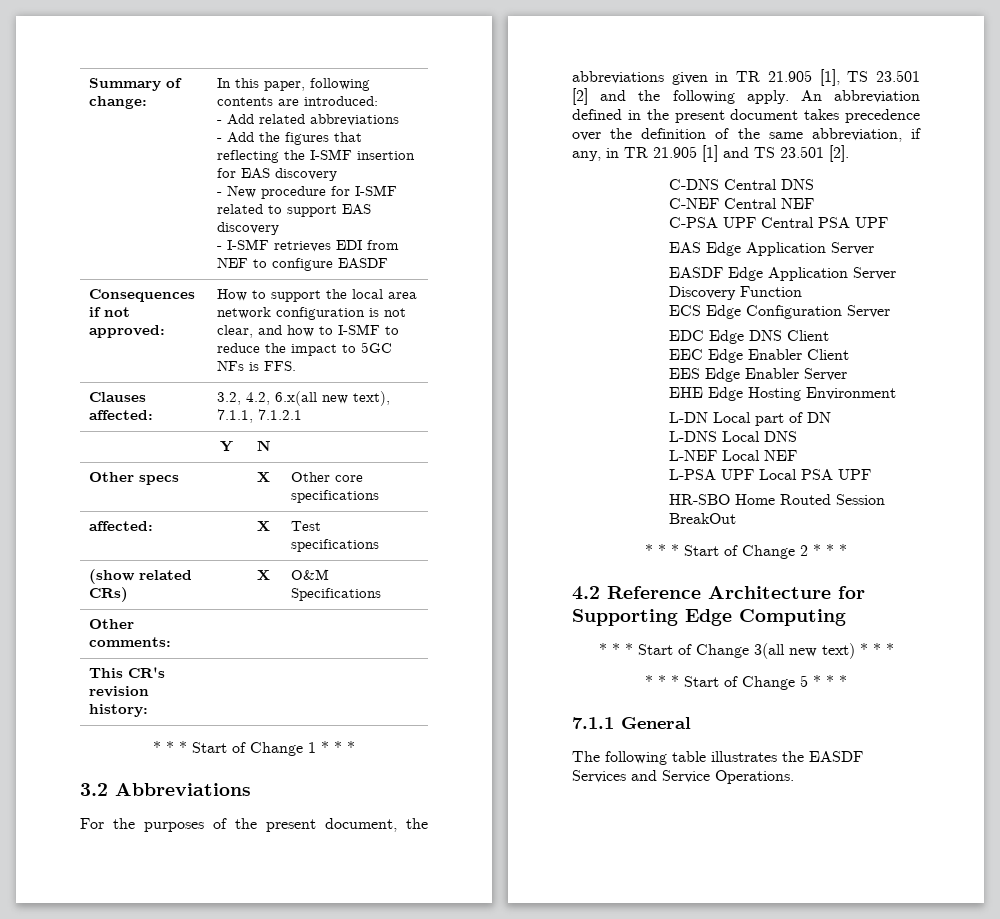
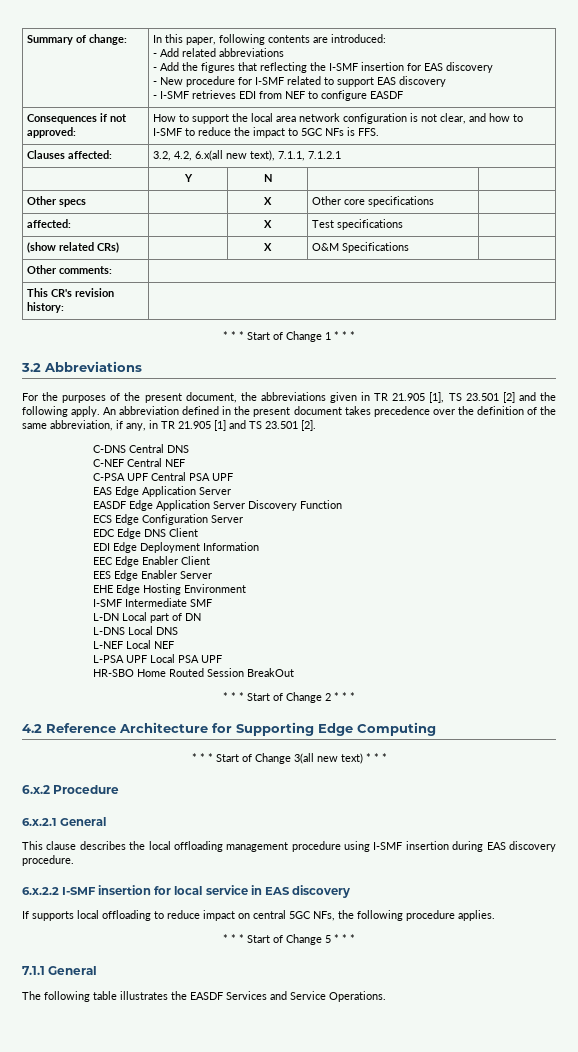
(829, 335) none -> [92,542,259,553] // EDI Edge Deployment Information
(896, 393) none -> [92,598,212,607] // I-SMF Intermediate SMF
(894, 649) none -> [22,785,120,794] [22,817,107,826] [22,841,556,852] [22,855,74,866] [22,885,350,898] [22,910,495,921] // 6.x.2 Procedure // 6.x.2.1 General // This clause describes the local offloading management procedure using I-SMF insertion during EAS discovery procedure. // 6.x.2.2 I-SMF insertion for local service in EAS discovery // If supports local offloading to reduce impact on central 5GC NFs, the following procedure applies.

